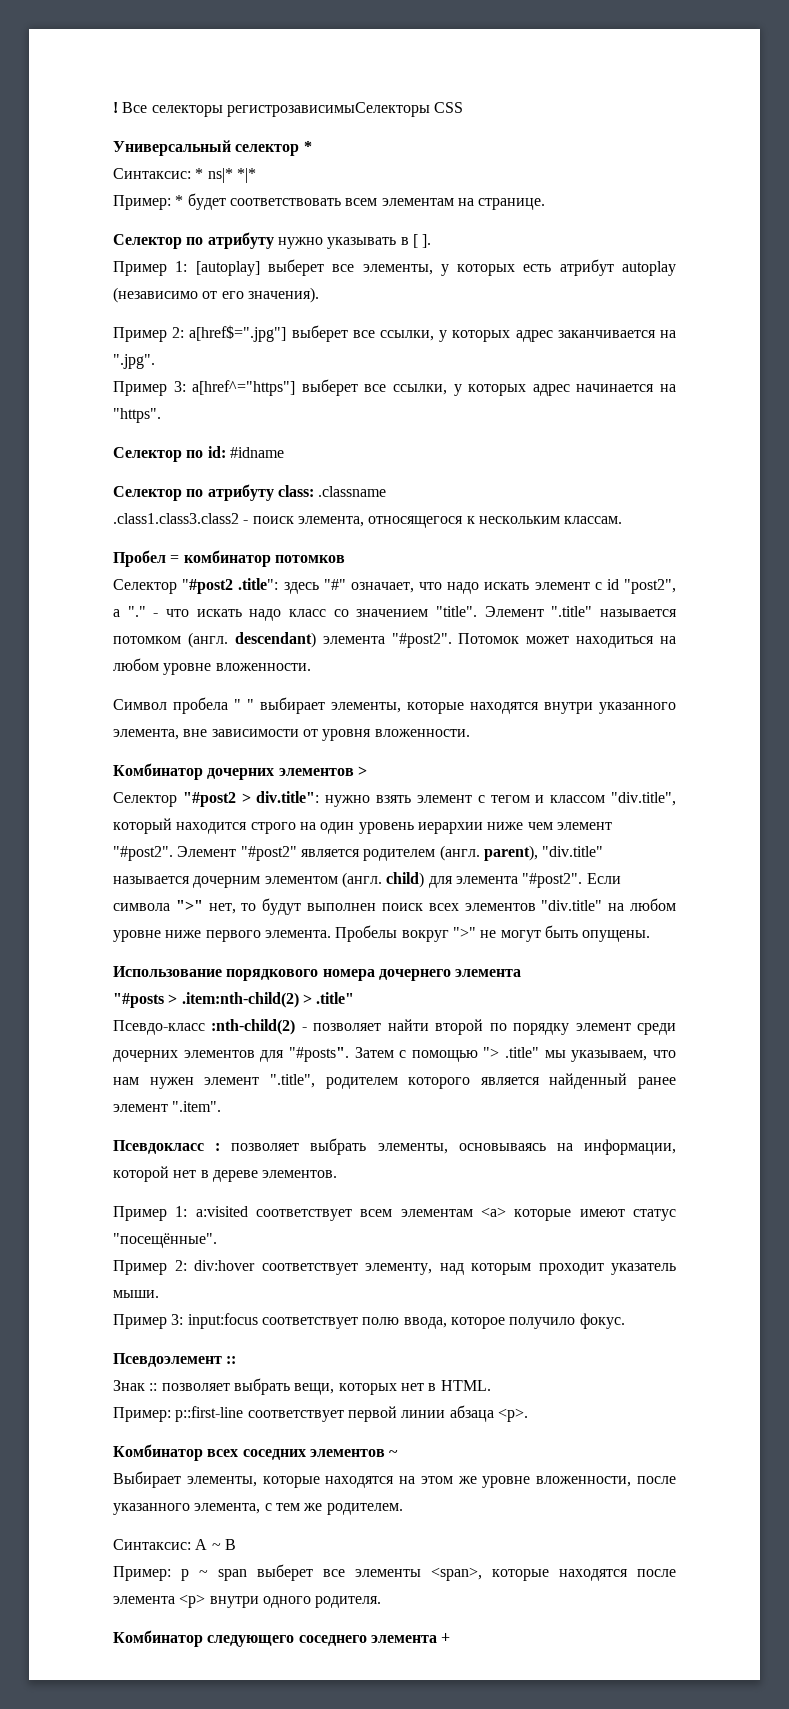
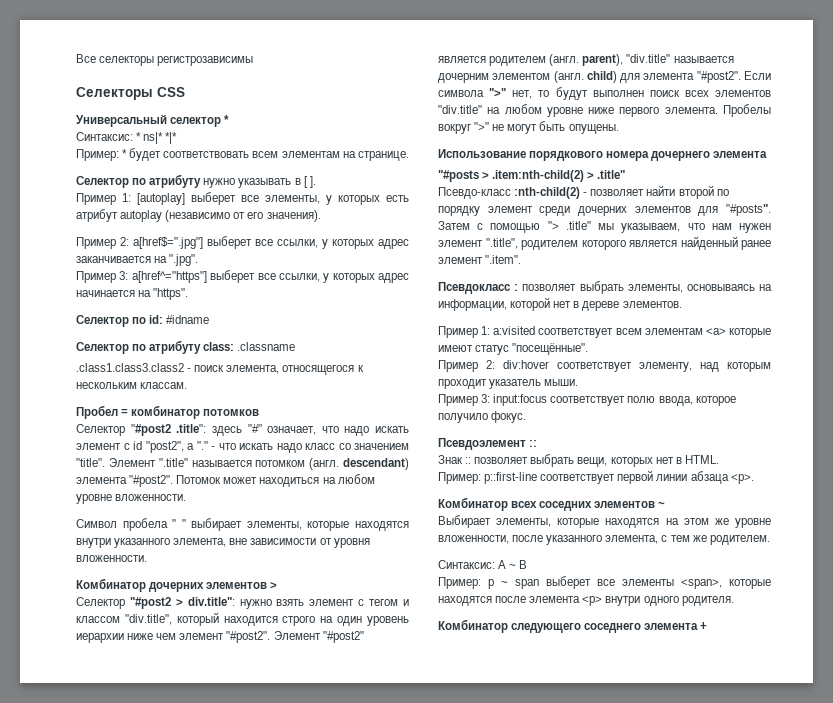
[113,102,118,113] ! -> (76, 58) none
[226,102,430,117] регистрозависимыСелекторы -> [157,56,254,66] [76,87,153,100] регистрозависимы // Селекторы

